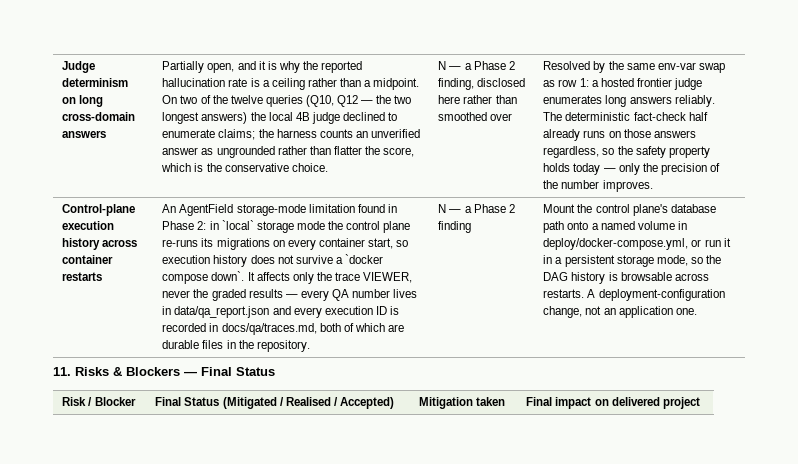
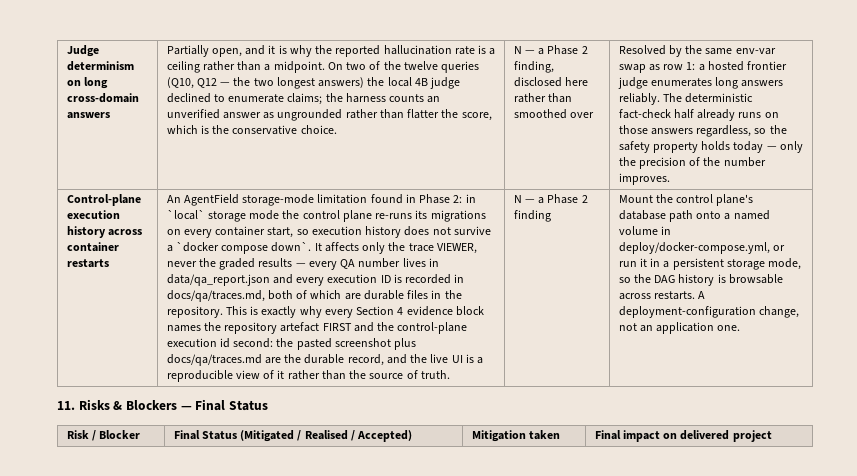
(310, 346) none -> [225,306,484,318] [166,322,468,334] [166,338,417,350] [166,354,483,366] [166,370,450,382] This is exactly why every Section 4 evidence block names the repository artefact FIRST and the control-plane execution id second: the pasted screenshot plus docs/qa/traces.md are the durable record, and the live UI is a reproducible view of it rather than the source of truth.

